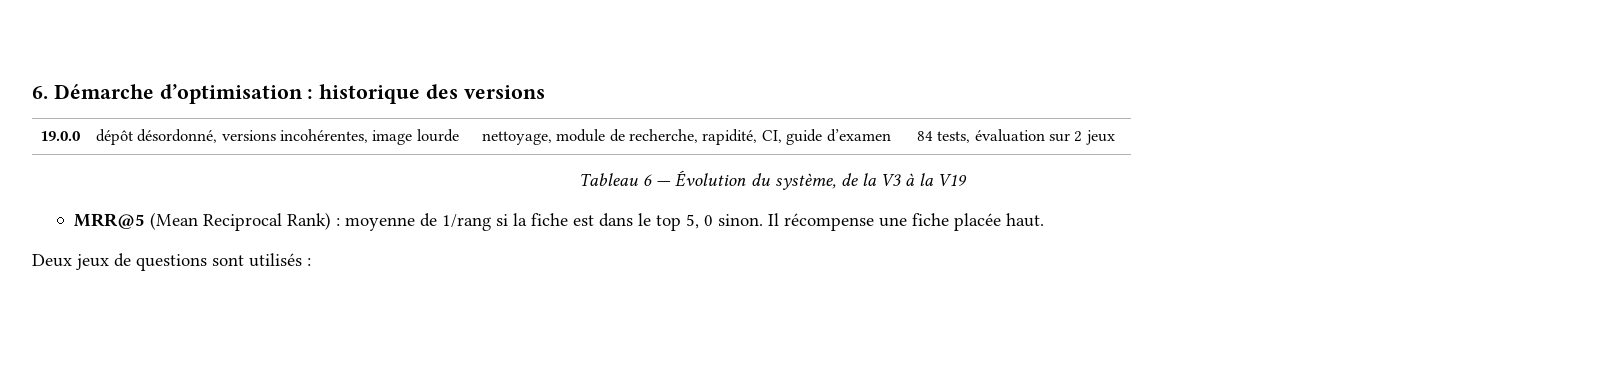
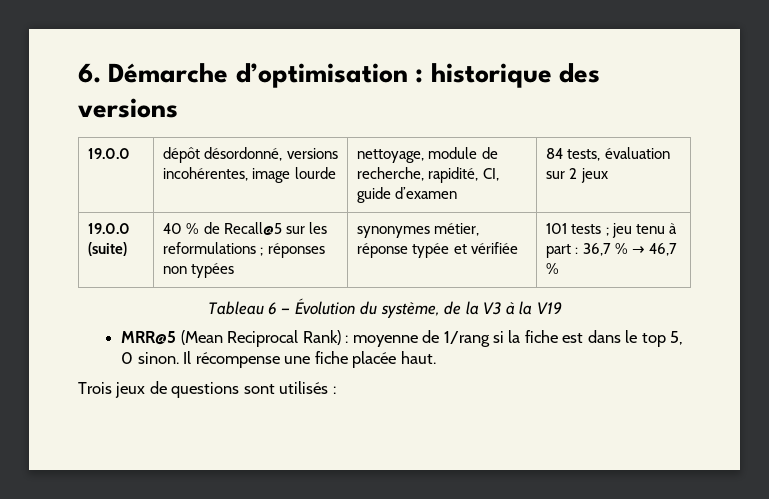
(1115, 137) none -> [88,223,131,234] [88,242,128,256] [163,222,327,235] [163,242,325,258] [163,263,235,278] [357,223,480,238] [357,242,518,258] [546,223,677,238] [546,243,677,258] [546,263,560,274] // 19.0.0 (suite) | 40 % de Recall@5 sur les reformulations ; réponses non typées | synonymes métier, réponse typée et vérifiée | 101 tests ; jeu tenu à part : 36,7 % → 46,7 %
[32,254,72,267] Deux -> [78,382,112,394] Trois

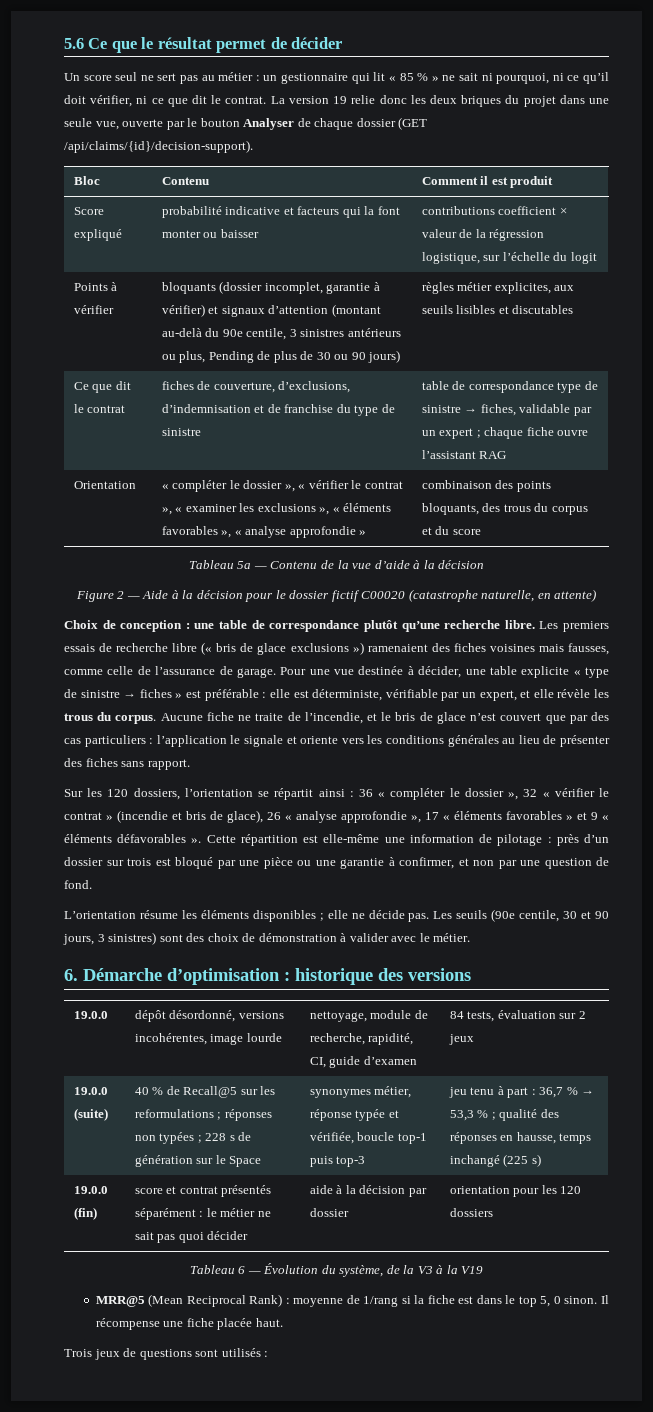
(78, 73) none -> [64,37,343,53] [64,72,610,84] [64,95,610,107] [64,117,428,130] [64,140,253,153] [73,176,100,185] [161,177,209,185] [421,176,554,188] [73,207,104,215] [73,229,122,241] [161,206,400,218] [161,229,259,238] [421,206,567,215] [421,229,545,241] [421,252,597,264] [73,282,118,291] [73,305,114,314] [161,281,380,294] [161,304,381,317] [161,328,401,340] [161,350,401,363] [421,282,575,294] [421,305,574,314] [73,381,131,393] [73,404,126,413] [161,381,351,393] [161,404,395,416] [161,428,201,436] [421,381,598,393] [421,404,592,416] [421,427,589,439] [421,450,507,459] [73,481,136,489] [161,480,403,492] [161,503,392,515] [161,526,367,538] [421,480,551,492] [421,503,588,515] [421,526,481,535] [188,560,485,569] [75,589,597,602] [64,620,610,632] [64,642,609,655] [64,666,609,678] [64,689,609,701] [64,712,609,724] [64,735,611,747] [64,758,190,770] [64,788,609,800] [64,810,609,823] [64,834,609,846] [64,857,609,869] [64,880,92,889] [64,909,609,922] [63,932,471,945] 5.6 Ce que le résultat permet de décider // Un score seul ne sert pas au métier : un gestionnaire qui lit « 85 % » ne sait ni pourquoi, ni ce qu’il doit vérifier, ni ce que dit le contrat. La version 19 relie donc les deux briques du projet dans une seule vue, ouverte par le bouton Analyser de chaque dossier (GET /api/claims/{id}/decision-support). // Bloc | Contenu | Comment il est produit // Score expliqué | probabilité indicative et facteurs qui la font monter ou baisser | contributions coefficient × valeur de la régression logistique, sur l’échelle du logit // Points à vérifier | bloquants (dossier incomplet, garantie à vérifier) et signaux d’attention (montant au-delà du 90e centile, 3 sinistres antérieurs ou plus, Pending de plus de 30 ou 90 jours) | règles métier explicites, aux seuils lisibles et discutables // Ce que dit le contrat | fiches de couverture, d’exclusions, d’indemnisation et de franchise du type de sinistre | table de correspondance type de sinistre → fiches, validable par un expert ; chaque fiche ouvre l’assistant RAG // Orientation | « compléter le dossier », « vérifier le contrat », « examiner les exclusions », « éléments favorables », « analyse approfondie » | combinaison des points bloquants, des trous du corpus et du score // Tableau 5a — Contenu de la vue d’aide à la décision // Figure 2 — Aide à la décision pour le dossier fictif C00020 (catastrophe naturelle, en attente) // Choix de conception : une table de correspondance plutôt qu’une recherche libre. Les premiers essais de recherche libre (« bris de glace exclusions ») ramenaient des fiches voisines mais fausses, comme celle de l’assurance de garage. Pour une vue destinée à décider, une table explicite « type de sinistre → fiches » est préférable : elle est déterministe, vérifiable par un expert, et elle révèle les trous du corpus. Aucune fiche ne traite de l’incendie, et le bris de glace n’est couvert que par des cas particuliers : l’application le signale et oriente vers les conditions générales au lieu de présenter des fiches sans rapport. // Sur les 120 dossiers, l’orientation se répartit ainsi : 36 « compléter le dossier », 32 « vérifier le contrat » (incendie et bris de glace), 26 « analyse approfondie », 17 « éléments favorables » et 9 « éléments défavorables ». Cette répartition est elle-même une information de pilotage : près d’un dossier sur trois est bloqué par une pièce ou une garantie à confirmer, et non par une question de fond. // L’orientation résume les éléments disponibles ; elle ne décide pas. Les seuils (90e centile, 30 et 90 jours, 3 sinistres) sont des choix de démonstration à valider avec le métier. //
(235, 270) none -> [197,1132,252,1143] [134,1155,262,1167] ; 228 s de génération sur le Space
[470,242,518,254] [546,223,609,236] vérifiée | 101 tests ; -> [309,1132,427,1144] [309,1156,366,1167] vérifiée, boucle top-1 puis top-3 |
[648,243,677,256] [546,263,560,274] 46,7 % -> [449,1109,559,1121] [449,1132,592,1144] [449,1154,541,1167] [73,1186,108,1194] [73,1207,97,1220] [134,1185,272,1197] [134,1208,271,1220] [134,1231,249,1243] [309,1185,427,1197] [309,1208,349,1217] [449,1185,582,1197] [449,1208,493,1217] 53,3 % ; qualité des réponses en hausse, temps inchangé (225 s) // 19.0.0 (fin) | score et contrat présentés séparément : le métier ne sait pas quoi décider | aide à la décision par dossier | orientation pour les 120 dossiers

